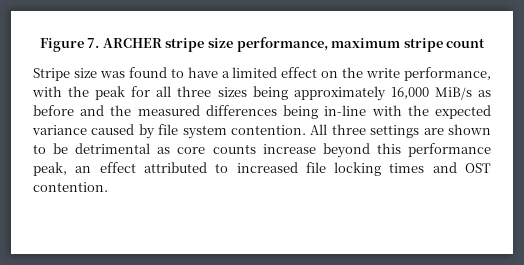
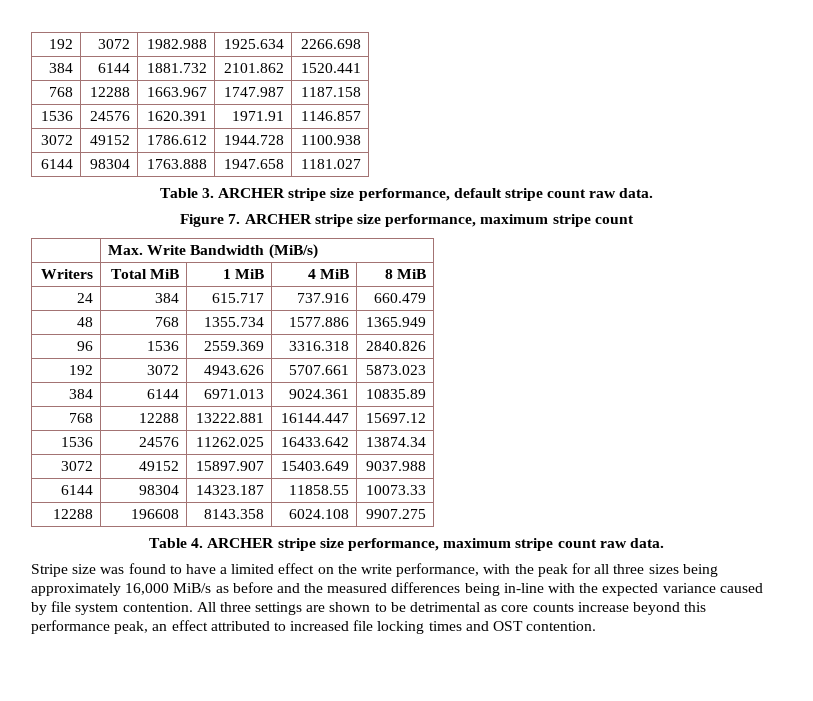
(39, 45) none -> [48,39,73,49] [97,39,130,49] [146,39,207,49] [223,39,284,49] [300,39,361,49] [48,63,73,73] [97,63,130,73] [146,63,207,73] [223,63,284,73] [300,63,361,73] [48,87,73,97] [89,87,130,97] [146,87,207,97] [223,87,284,97] [300,87,361,97] [40,111,73,121] [89,111,130,121] [146,111,207,121] [231,111,284,121] [300,111,361,121] [40,135,73,145] [89,135,130,145] [146,135,207,145] [223,135,284,145] [300,135,361,145] [40,159,73,169] [89,159,130,169] [146,159,207,169] [223,159,284,169] [300,159,361,169] [159,188,654,201] 192 | 3072 | 1982.988 | 1925.634 | 2266.698 // 384 | 6144 | 1881.732 | 2101.862 | 1520.441 // 768 | 12288 | 1663.967 | 1747.987 | 1187.158 // 1536 | 24576 | 1620.391 | 1971.91 | 1146.857 // 3072 | 49152 | 1786.612 | 1944.728 | 1100.938 // 6144 | 98304 | 1763.888 | 1947.658 | 1181.027 // Table 3. ARCHER stripe size performance, default stripe count raw data. //
(486, 43) none -> [108,244,318,259] [40,269,93,279] [110,269,179,279] [222,269,264,279] [307,269,349,279] [384,269,426,279] [76,293,93,303] [154,293,179,303] [211,293,264,303] [296,293,349,303] [373,293,426,303] [76,317,93,327] [154,317,179,327] [203,317,264,327] [288,317,349,327] [365,317,426,327] [76,341,93,351] [146,341,179,351] [203,341,264,351] [288,341,349,351] [365,341,426,351] [68,365,93,375] [146,365,179,375] [203,365,264,375] [288,365,349,375] [365,365,426,375] [68,389,93,399] [146,389,179,399] [203,389,264,399] [288,389,349,399] [365,389,426,399] [68,413,93,423] [138,413,179,423] [195,413,264,423] [280,413,349,423] [365,413,426,423] [60,437,93,447] [138,437,179,447] [195,437,264,447] [280,437,349,447] [365,437,426,447] [60,461,93,471] [138,461,179,471] [195,461,264,471] [280,461,349,471] [365,461,426,471] [60,485,93,495] [138,485,179,495] [195,485,264,495] [288,485,349,495] [365,485,426,495] [52,509,93,519] [130,509,179,519] [203,509,264,519] [288,509,349,519] [365,509,426,519] [149,538,664,551] // | Max. Write Bandwidth (MiB/s) // Writers | Total MiB | 1 MiB | 4 MiB | 8 MiB // 24 | 384 | 615.717 | 737.916 | 660.479 // 48 | 768 | 1355.734 | 1577.886 | 1365.949 // 96 | 1536 | 2559.369 | 3316.318 | 2840.826 // 192 | 3072 | 4943.626 | 5707.661 | 5873.023 // 384 | 6144 | 6971.013 | 9024.361 | 10835.89 // 768 | 12288 | 13222.881 | 16144.447 | 15697.12 // 1536 | 24576 | 11262.025 | 16433.642 | 13874.34 // 3072 | 49152 | 15897.907 | 15403.649 | 9037.988 // 6144 | 98304 | 14323.187 | 11858.55 | 10073.33 // 12288 | 196608 | 8143.358 | 6024.108 | 9907.275 // Table 4. ARCHER stripe size performance, maximum stripe count raw data.

